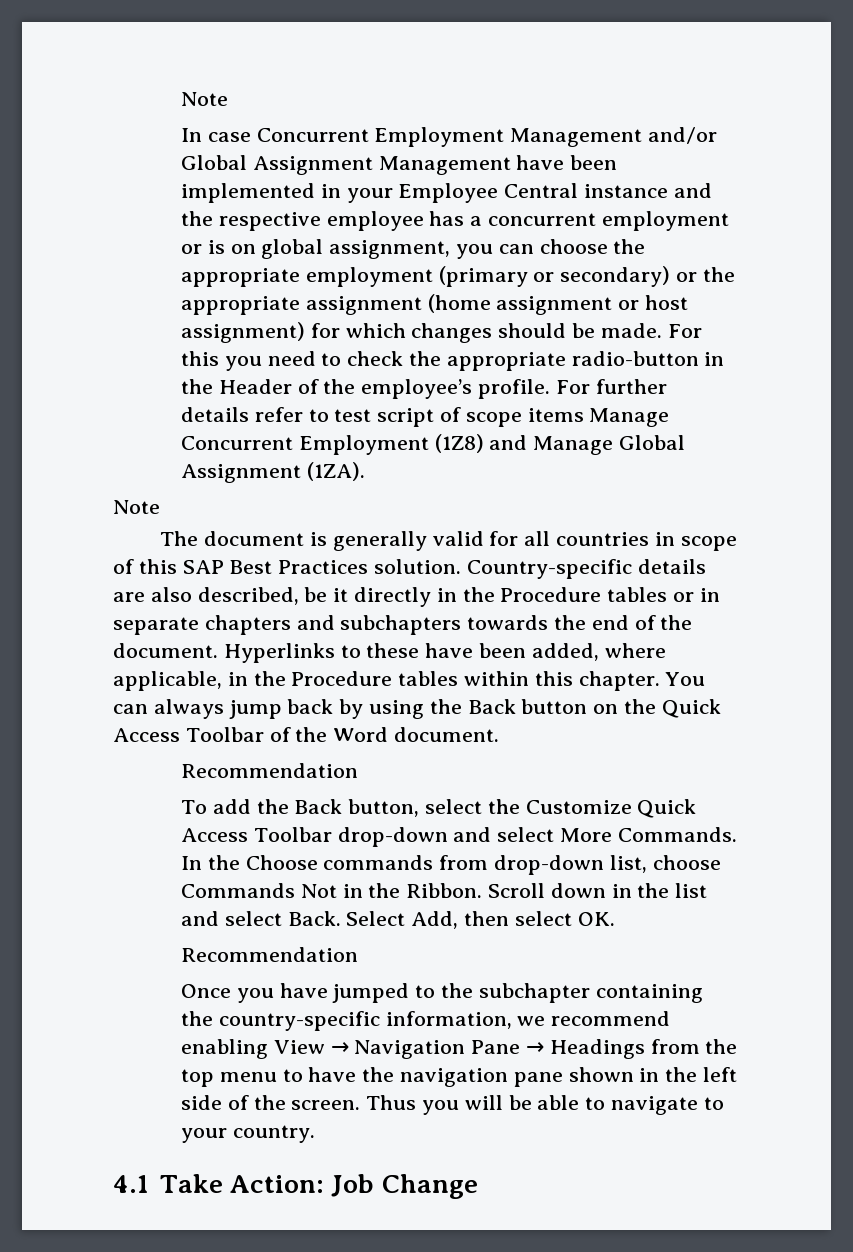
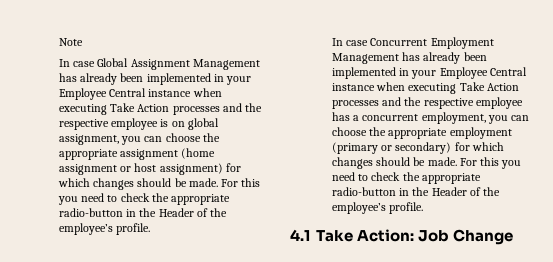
[256,127,718,147] Concurrent Employment Management and/or -> (96, 64) none
[516,155,618,170] [181,183,712,203] [181,211,729,231] [181,244,203,254] have been implemented in your Employee Central instance and the respective employee has a concurrent employment or -> [58,73,252,85] [58,88,222,100] [58,103,263,115] [58,118,159,130] has already been implemented in your Employee Central instance when executing Take Action processes and the respective employee
[305,266,735,287] [181,296,301,315] employment (primary or secondary) or the appropriate -> (118, 154) none
[555,379,667,394] [181,407,670,427] [181,434,686,455] [181,462,365,483] [113,500,160,514] [160,531,737,551] [113,559,706,579] [113,587,720,607] [113,615,693,635] [113,643,666,663] [113,671,706,691] [113,699,721,719] [113,727,499,742] [181,763,359,778] [181,799,697,818] [181,827,737,847] [181,855,721,875] [181,883,708,898] [181,911,615,929] [181,947,359,962] [181,983,703,1003] [181,1011,671,1031] [181,1039,738,1059] [181,1067,738,1087] [181,1095,724,1115] [181,1125,315,1143] For further details refer to test script of scope items Manage Concurrent Employment (1Z8) and Manage Global Assignment (1ZA). // Note // The document is generally valid for all countries in scope of this SAP Best Practices solution. Country-specific details are also described, be it directly in the Procedure tables or in separate chapters and subchapters towards the end of the document. Hyperlinks to these have been added, where applicable, in the Procedure tables within this chapter. You can always jump back by using the Back button on the Quick Access Toolbar of the Word document. // Recommendation // To add the Back button, select the Customize Quick Access Toolbar drop-down and select More Commands. In the Choose commands from drop-down list, choose Commands Not in the Ribbon. Scroll down in the list and select Back. Select Add, then select OK. // Recommendation // Once you have jumped to the subchapter containing the country-specific information, we recommend enabling View → Navigation Pane → Headings from the top menu to have the navigation pane shown in the left side of the screen. Thus you will be able to navigate to your country. -> [331,37,494,49] [331,52,487,64] [331,67,527,79] [331,82,519,94] [331,97,523,109] [331,112,530,124] [331,127,512,139] [331,142,504,154] [331,157,522,169] [331,172,481,184] [331,187,501,196] [331,202,424,214] // In case Concurrent Employment Management has already been implemented in your Employee Central instance when executing Take Action processes and the respective employee has a concurrent employment, you can choose the appropriate employment (primary or secondary) for which changes should be made. For this you need to check the appropriate radio-button in the Header of the employee’s profile.

